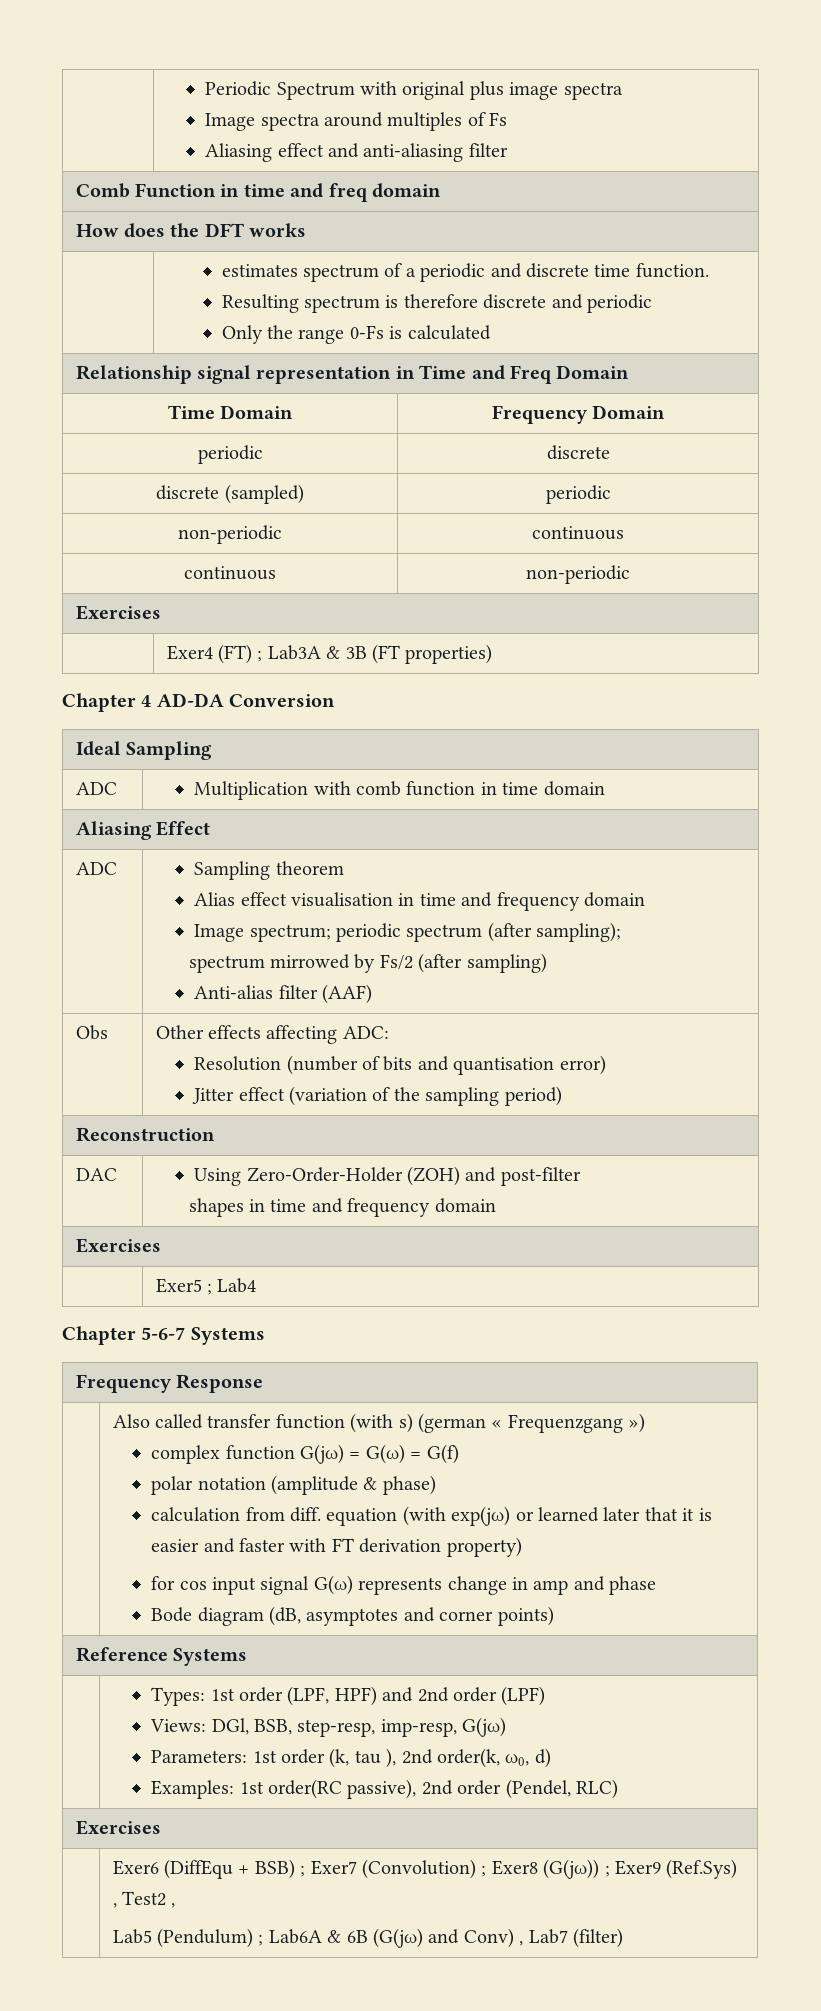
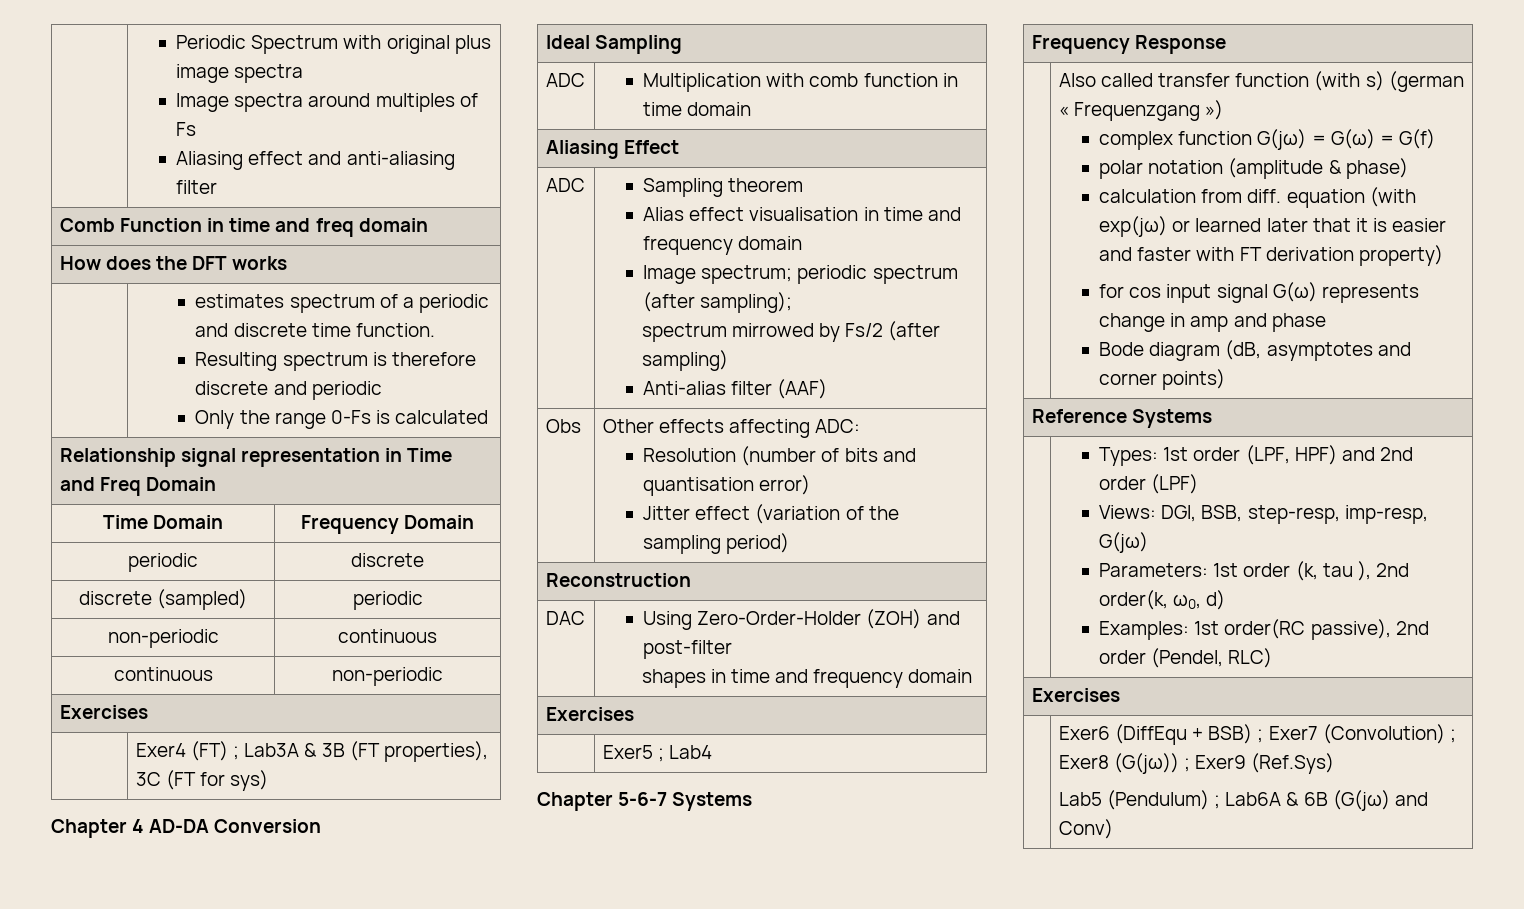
[405,644,493,664] properties) -> [383,741,488,762] [135,770,269,791] properties), 3C (FT for sys)
[112,1891,176,1908] , Test2 , -> (1335, 763) none
[519,1928,624,1948] , Lab7 (filter) -> (1113, 829) none

